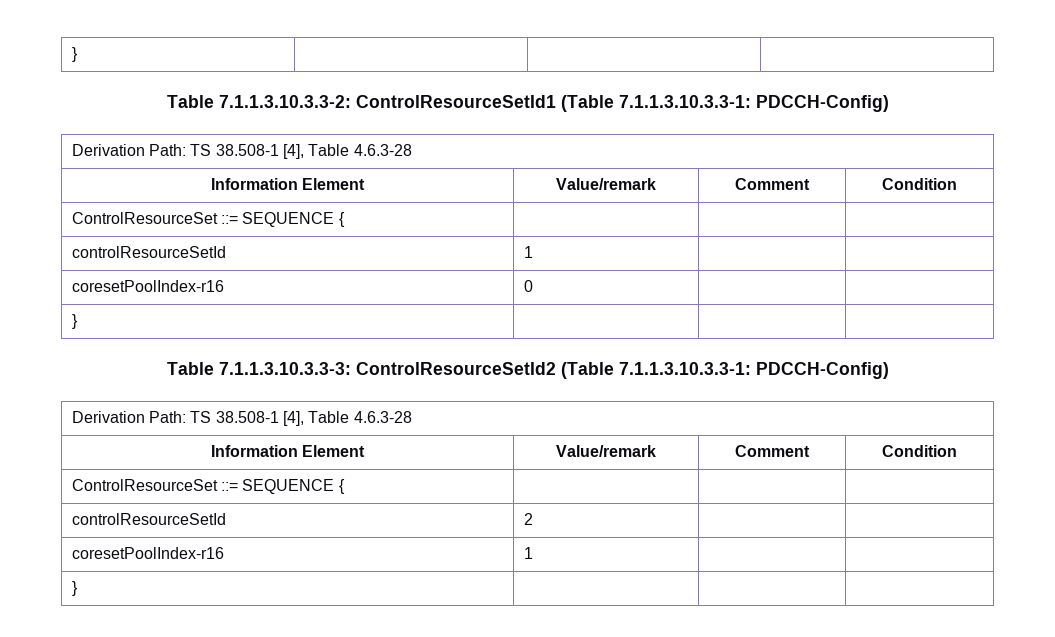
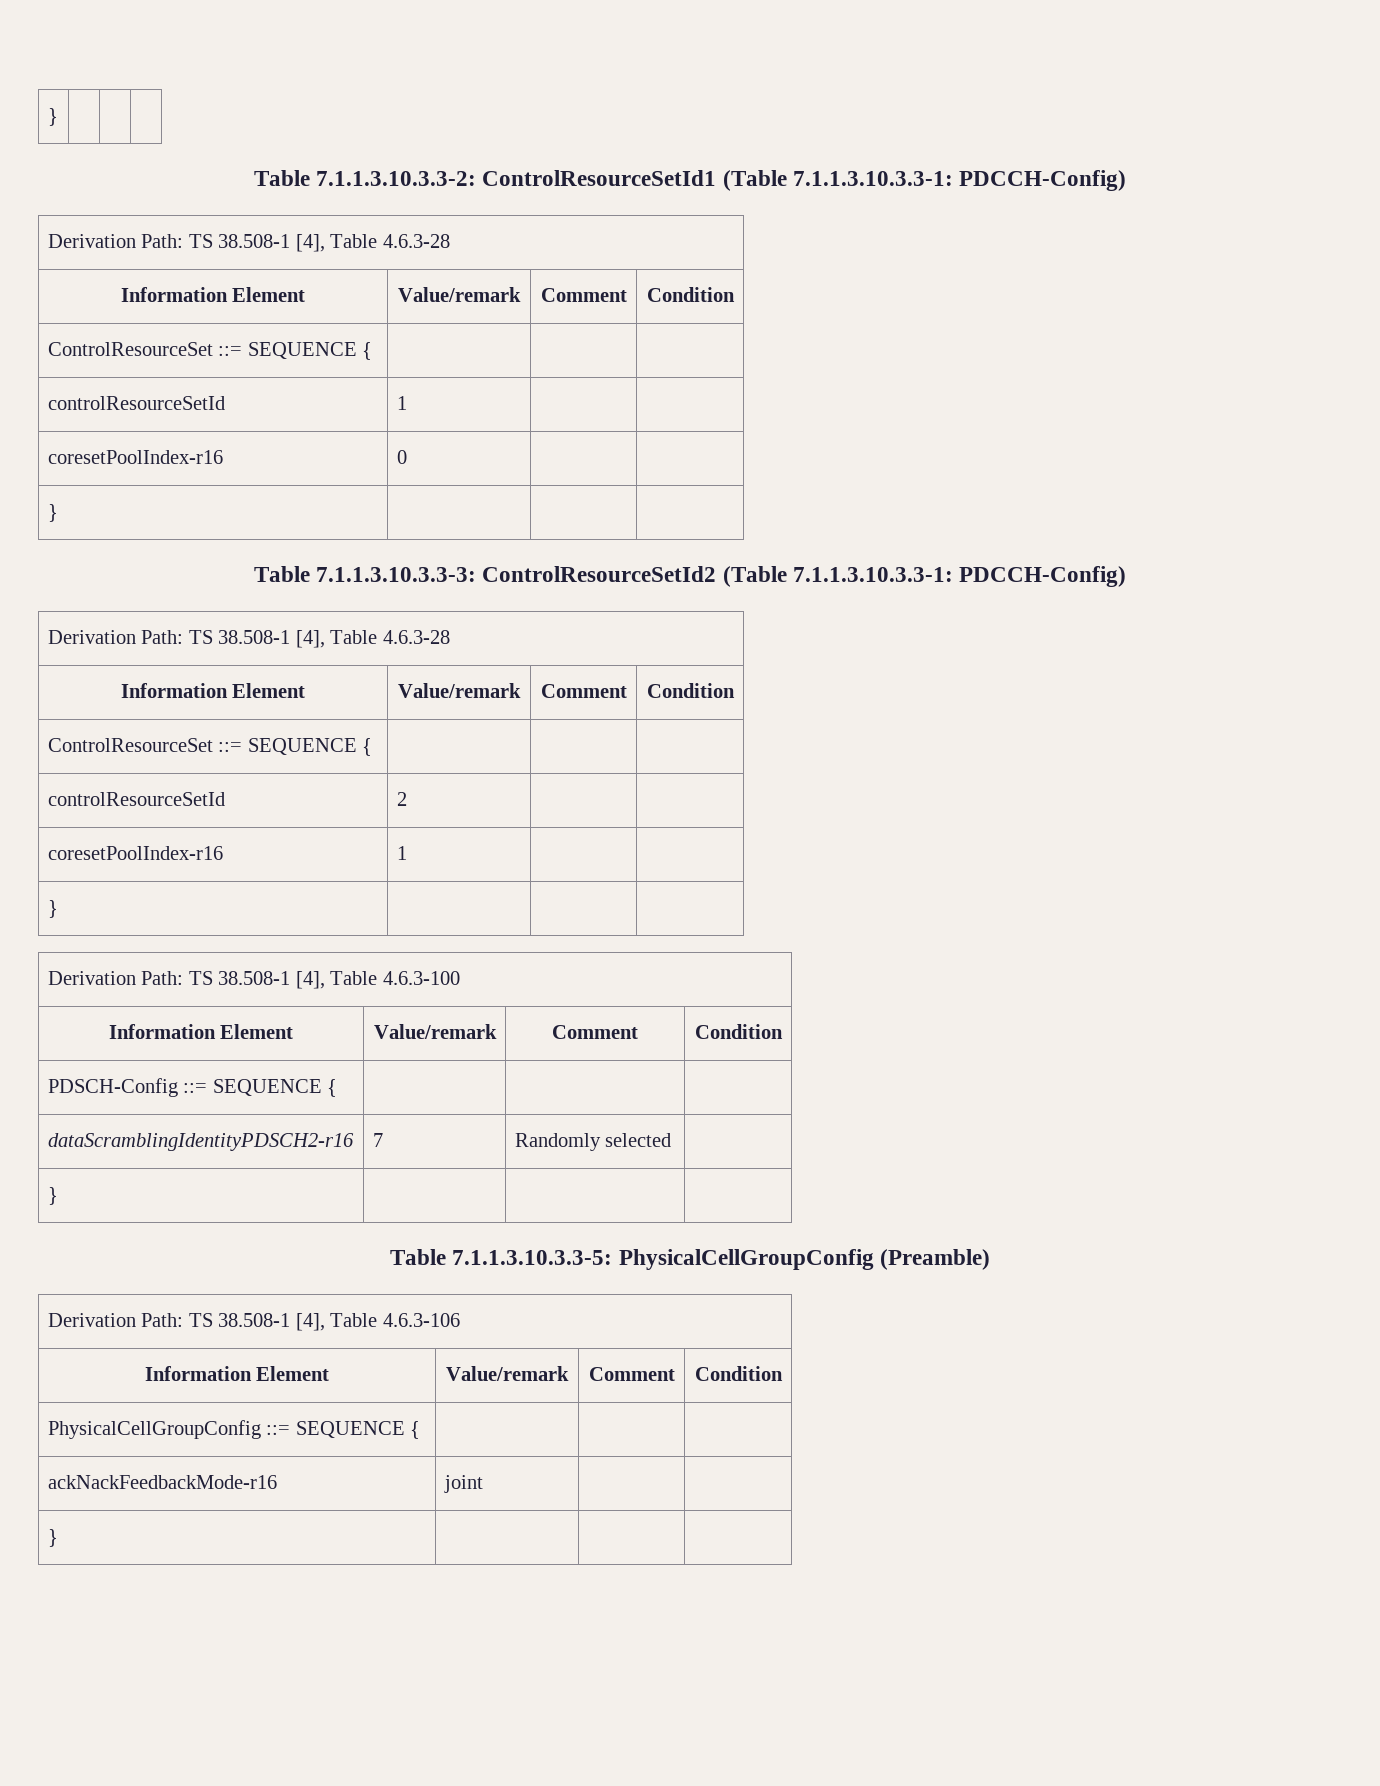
(78, 588) none -> [47,971,460,989] [108,1024,294,1039] [373,1024,497,1039] [552,1025,638,1039] [694,1024,783,1039] [47,1078,338,1097] [47,1133,354,1151] [372,1133,383,1147] [514,1133,672,1151] [47,1187,58,1205] [390,1249,990,1270] [47,1313,460,1331] [144,1366,330,1381] [445,1366,569,1381] [588,1367,675,1381] [694,1366,783,1381] [47,1420,421,1439] [47,1475,277,1489] [443,1475,483,1493] [47,1529,58,1547] // Derivation Path: TS 38.508-1 [4], Table 4.6.3-100 // Information Element | Value/remark | Comment | Condition // PDSCH-Config ::= SEQUENCE { | | | // dataScramblingIdentityPDSCH2-r16 | 7 | Randomly selected | // } | | | // Table 7.1.1.3.10.3.3-5: PhysicalCellGroupConfig (Preamble) // Derivation Path: TS 38.508-1 [4], Table 4.6.3-106 // Information Element | Value/remark | Comment | Condition // PhysicalCellGroupConfig ::= SEQUENCE { | | | // ackNackFeedbackMode-r16 | joint | | // } | | |

